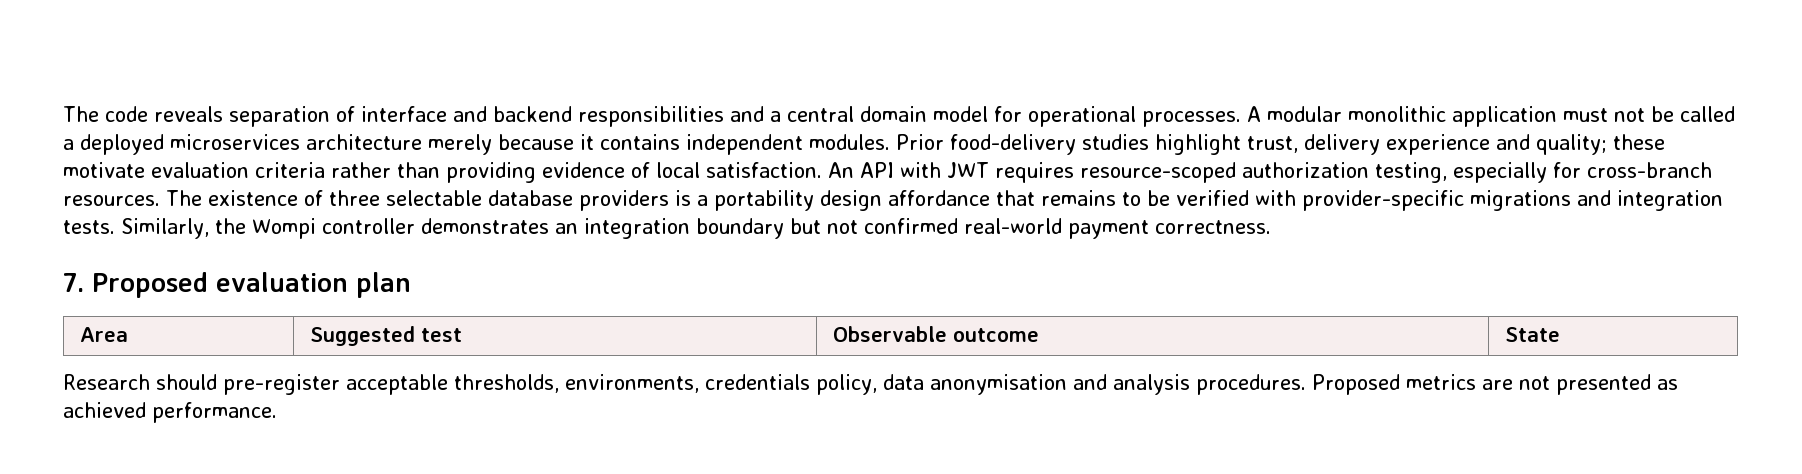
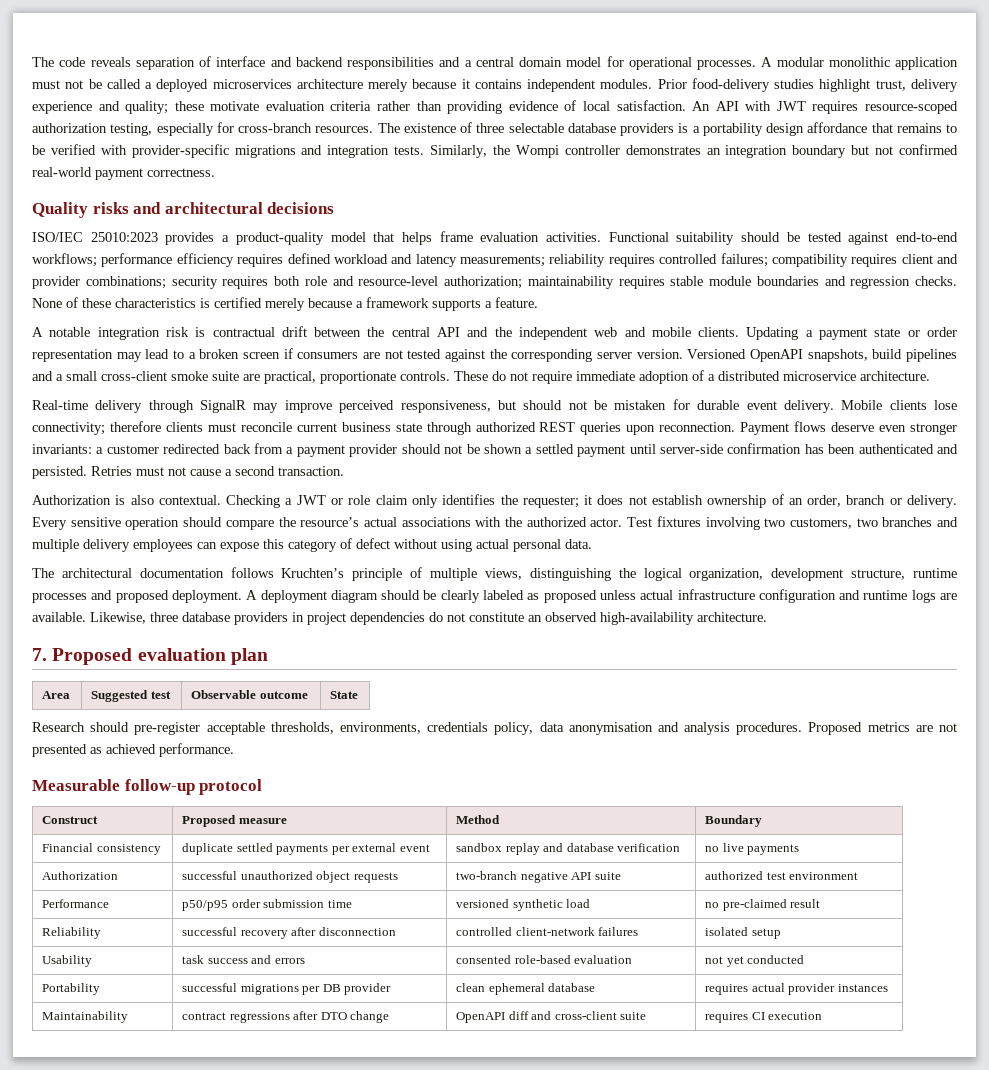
(1271, 227) none -> [32,202,335,218] [32,231,959,245] [32,253,958,267] [32,276,957,289] [32,297,538,311] [32,326,958,340] [32,348,957,362] [32,370,930,384] [32,399,957,413] [32,421,958,435] [32,443,958,457] [32,466,344,479] [32,494,957,508] [32,516,959,530] [32,538,592,552] [32,567,958,581] [32,589,957,603] [32,612,767,625] // Quality risks and architectural decisions // ISO/IEC 25010:2023 provides a product-quality model that helps frame evaluation activities. Functional suitability should be tested against end-to-end workflows; performance efficiency requires defined workload and latency measurements; reliability requires controlled failures; compatibility requires client and provider combinations; security requires both role and resource-level authorization; maintainability requires stable module boundaries and regression checks. None of these characteristics is certified merely because a framework supports a feature. // A notable integration risk is contractual drift between the central API and the independent web and mobile clients. Updating a payment state or order representation may lead to a broken screen if consumers are not tested against the corresponding server version. Versioned OpenAPI snapshots, build pipelines and a small cross-client smoke suite are practical, proportionate controls. These do not require immediate adoption of a distributed microservice architecture. // Real-time delivery through SignalR may improve perceived responsiveness, but should not be mistaken for durable event delivery. Mobile clients lose connectivity; therefore clients must reconcile current business state through authorized REST queries upon reconnection. Payment flows deserve even stronger invariants: a customer redirected back from a payment provider should not be shown a settled payment until server-side confirmation has been authenticated and persisted. Retries must not cause a second transaction. // Authorization is also contextual. Checking a JWT or role claim only identifies the requester; it does not establish ownership of an order, branch or delivery. Every sensitive operation should compare the resource’s actual associations with the authorized actor. Test fixtures involving two customers, two branches and multiple delivery employees can expose this category of defect without using actual personal data. // The architectural documentation follows Kruchten’s principle of multiple views, distinguishing the logical organization, development structure, runtime processes and proposed deployment. A deployment diagram should be clearly labeled as proposed unless actual infrastructure configuration and runtime logs are available. Likewise, three database providers in project dependencies do not constitute an observed high-availability architecture.
(277, 412) none -> [32,779,263,795] [42,816,99,824] [182,815,287,827] [456,815,501,824] [705,815,763,827] [42,843,161,855] [182,843,430,855] [456,843,681,855] [705,843,800,855] [42,871,119,880] [182,871,398,883] [456,871,621,883] [705,871,859,880] [42,899,110,908] [182,899,352,911] [456,899,591,911] [705,899,821,911] [42,927,102,939] [182,927,396,939] [456,927,639,936] [705,927,781,939] [42,955,93,967] [182,955,305,964] [456,955,633,964] [705,955,805,967] [42,983,101,995] [182,983,392,995] [456,983,596,995] [705,983,888,995] [42,1011,129,1023] [182,1011,390,1023] [456,1011,647,1023] [705,1012,823,1023] // Measurable follow-up protocol // Construct | Proposed measure | Method | Boundary // Financial consistency | duplicate settled payments per external event | sandbox replay and database verification | no live payments // Authorization | successful unauthorized object requests | two-branch negative API suite | authorized test environment // Performance | p50/p95 order submission time | versioned synthetic load | no pre-claimed result // Reliability | successful recovery after disconnection | controlled client-network failures | isolated setup // Usability | task success and errors | consented role-based evaluation | not yet conducted // Portability | successful migrations per DB provider | clean ephemeral database | requires actual provider instances // Maintainability | contract regressions after DTO change | OpenAPI diff and cross-client suite | requires CI execution

